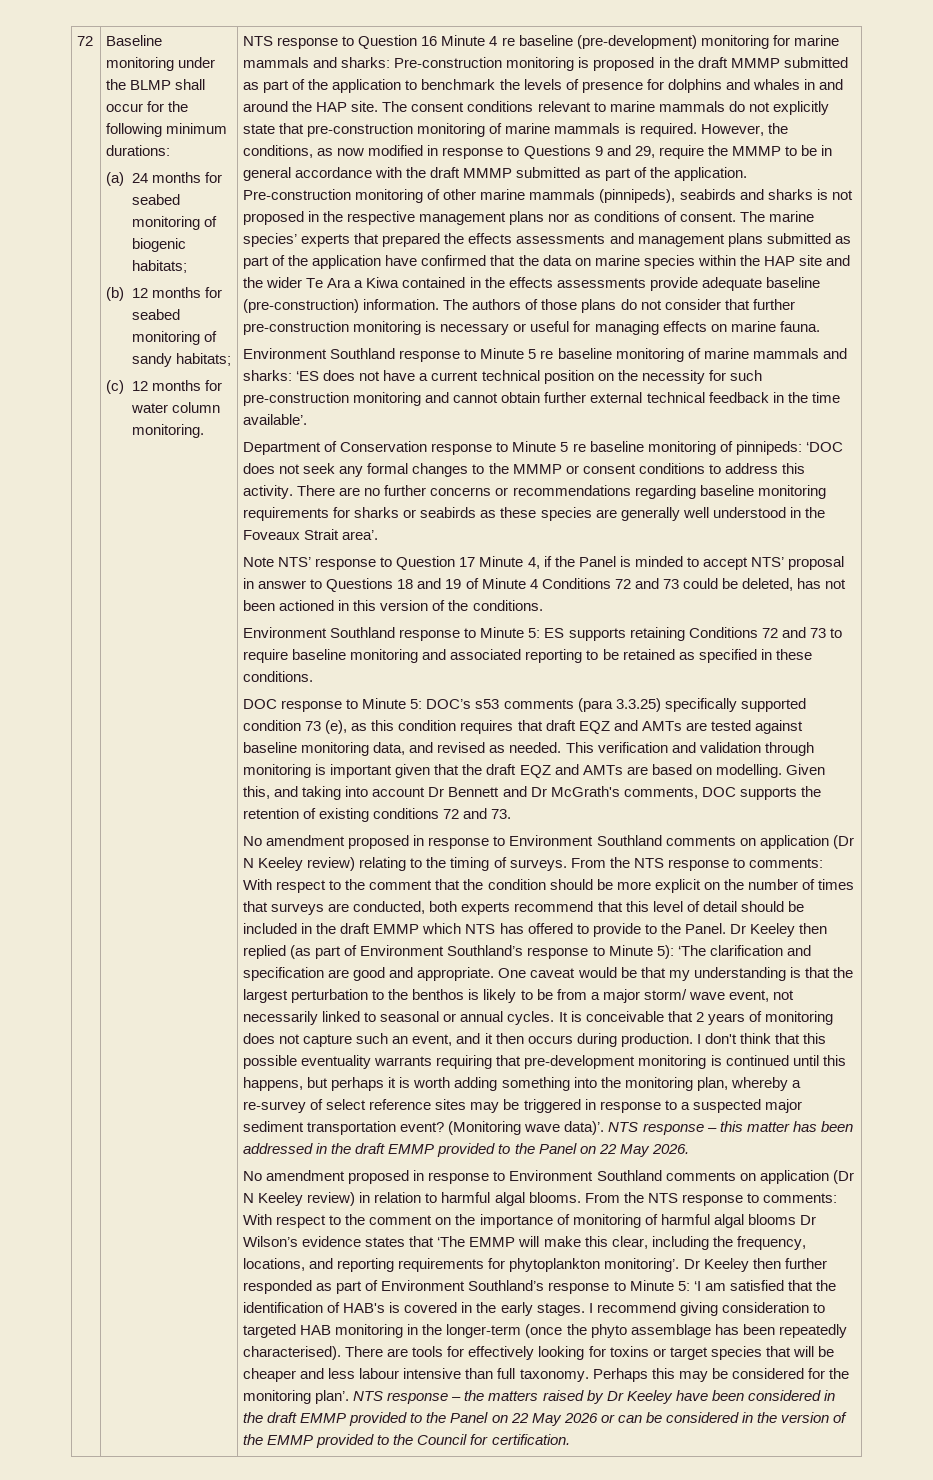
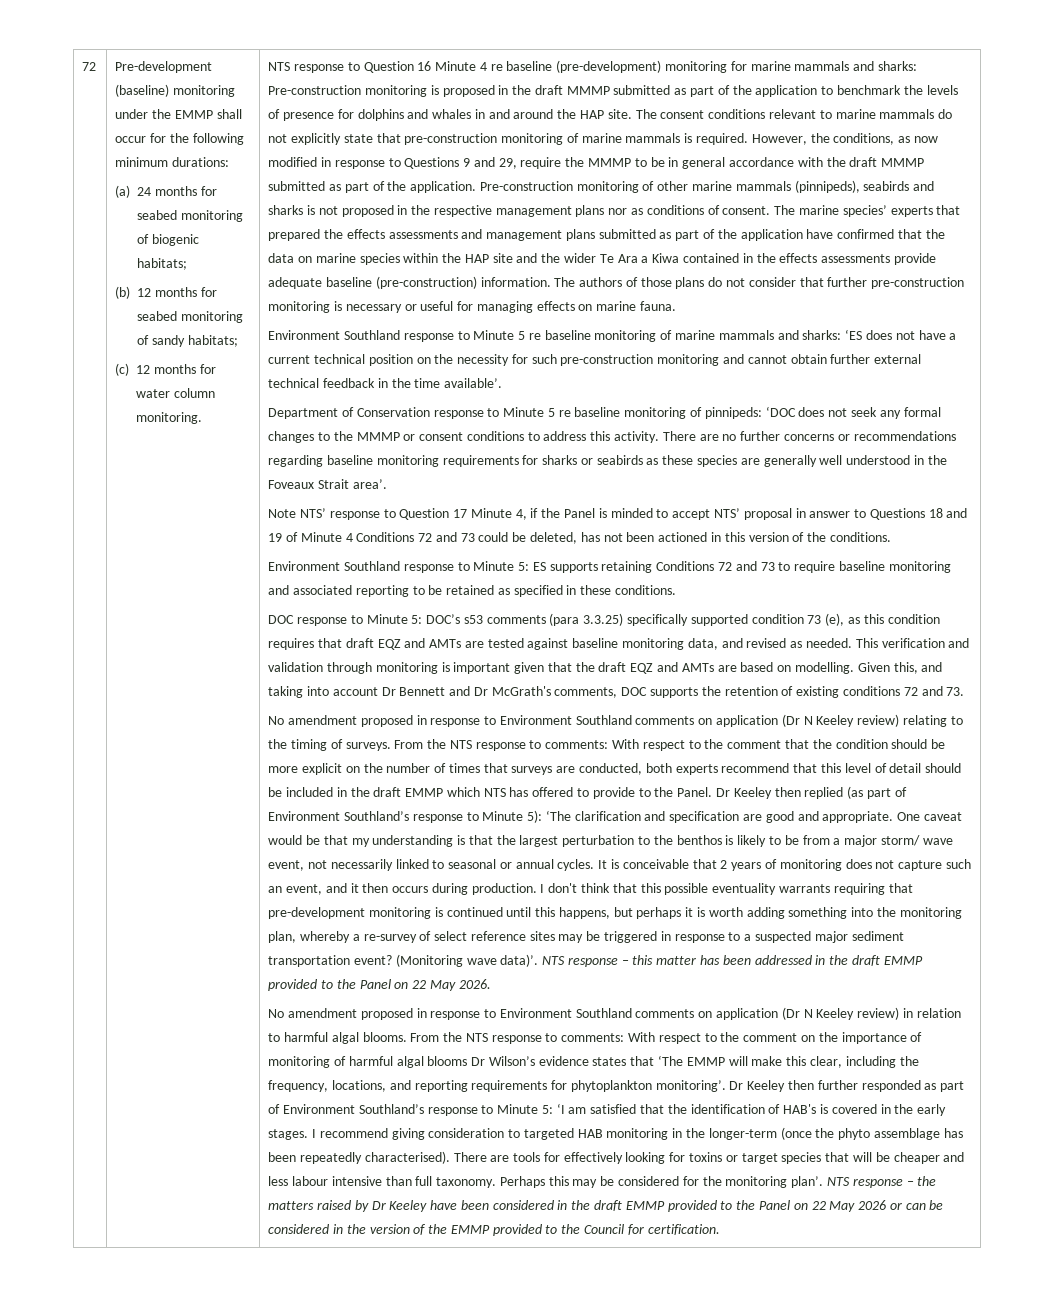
[106,35,163,46] Baseline -> [115,61,213,73] [115,84,170,97] Pre-development (baseline)
[130,80,172,90] BLMP -> [174,110,213,119] EMMP

